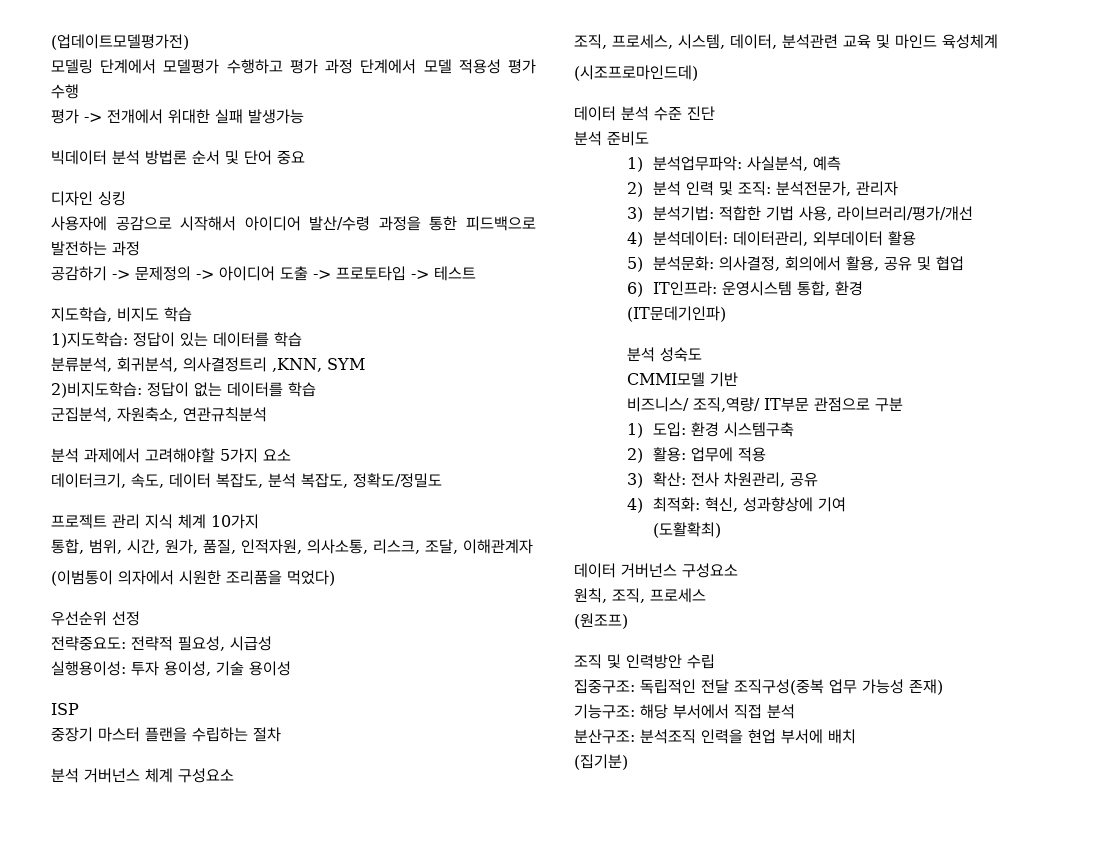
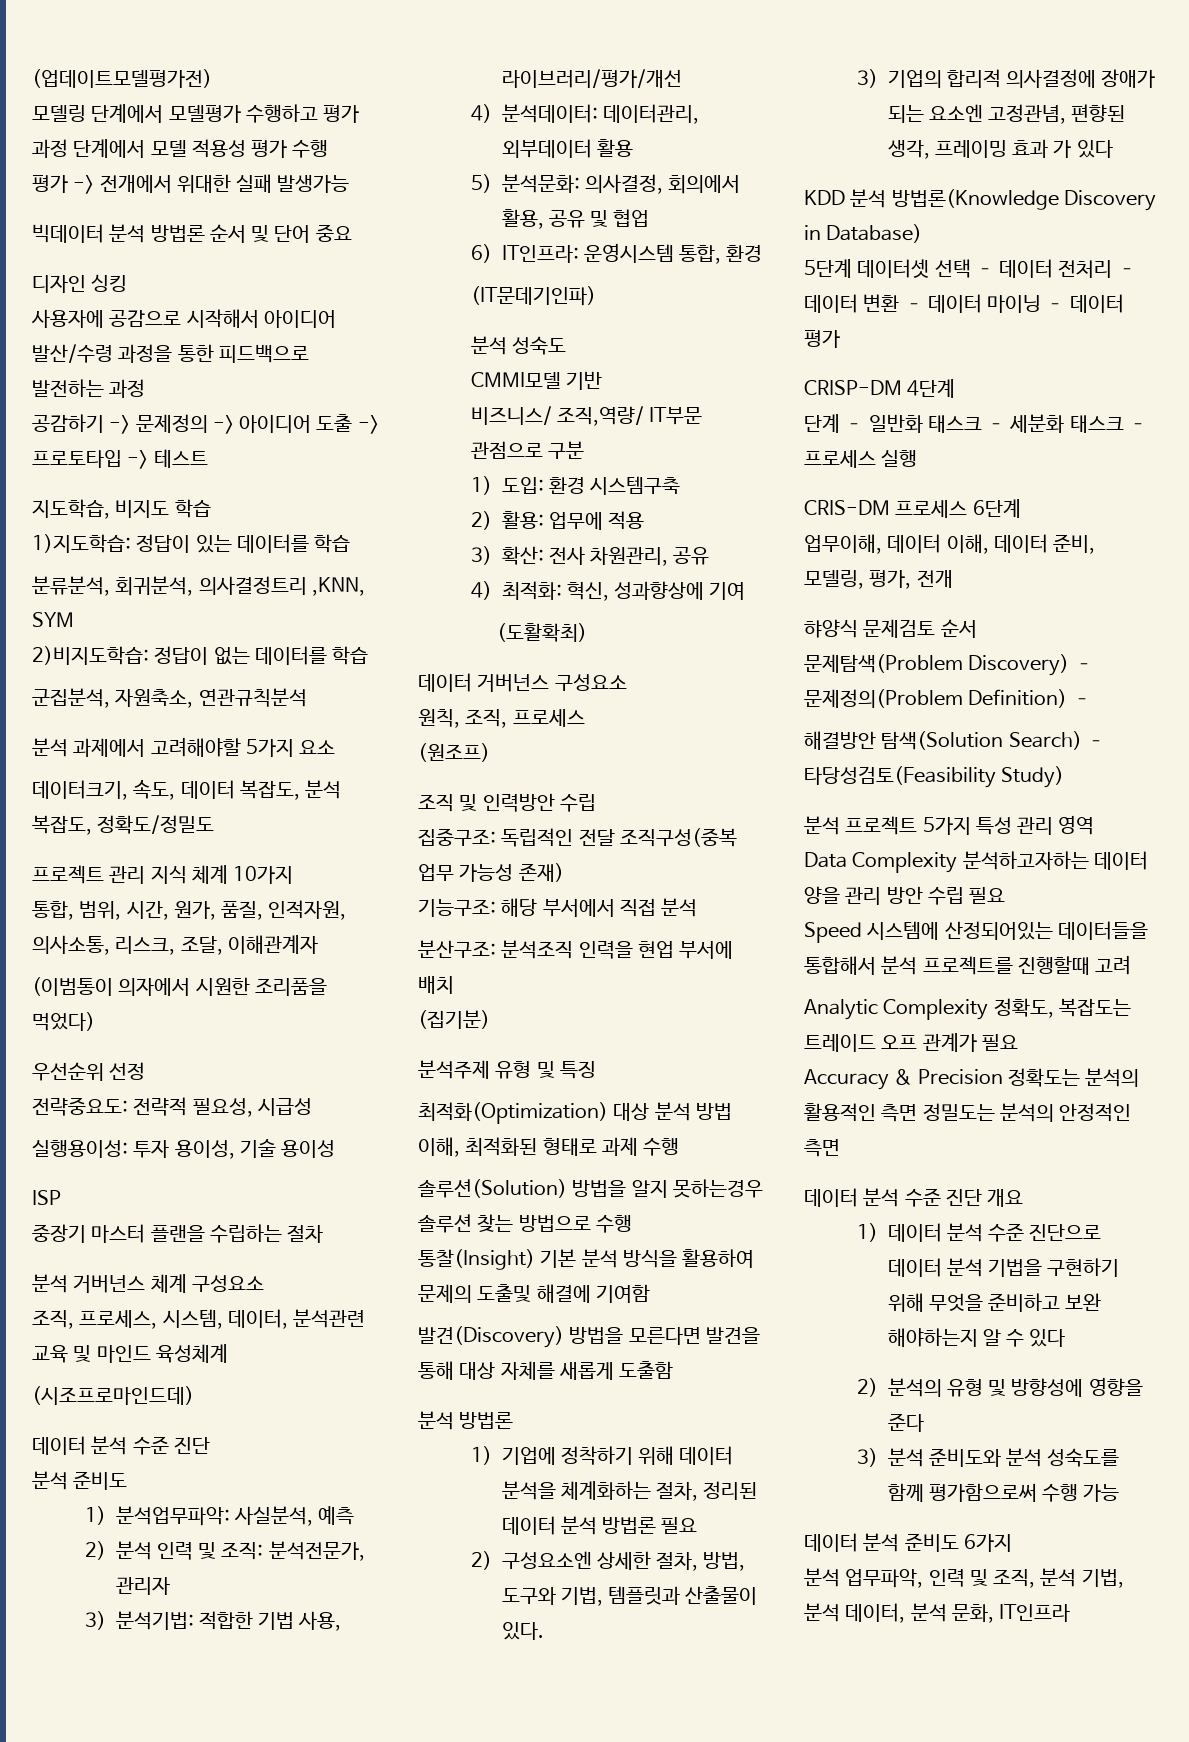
(628, 762) none -> [418,1060,596,1079] [418,1102,732,1124] [418,1137,680,1157] [418,1179,763,1198] [418,1214,632,1233] [418,1249,755,1270] [418,1284,650,1303] [418,1326,760,1348] [418,1361,674,1380] [418,1411,514,1430] [470,1446,734,1465] [501,1481,758,1501] [501,1516,698,1535] [470,1551,746,1571] [501,1586,758,1606] [501,1622,544,1640] [856,69,1156,88] [887,104,1126,124] [887,139,1113,159] [804,189,1156,211] [804,224,923,243] [804,259,1136,278] [804,294,1124,313] [804,330,840,348] [804,379,956,398] [804,414,1147,433] [804,449,918,468] [804,499,1021,518] [804,534,1096,554] [804,570,953,589] [804,619,977,638] [804,654,1093,676] [804,689,1091,708] [804,731,1105,750] [804,766,1065,788] [804,815,1095,835] [804,851,1148,873] [804,886,1006,905] [804,921,1148,943] [804,955,1132,975] [804,998,1131,1020] [804,1033,1018,1052] [804,1068,1140,1090] [804,1103,1132,1122] [804,1139,840,1157] [804,1188,1024,1207] [856,1223,1102,1242] [887,1258,1120,1277] [887,1293,1102,1312] [887,1328,1066,1347] [856,1377,1143,1397] [887,1413,924,1432] [856,1448,1120,1467] [887,1483,1120,1502] [804,1533,1012,1552] [804,1568,1124,1588] [804,1603,1071,1623] // 분석주제 유형 및 특징 // 최적화(Optimization) 대상 분석 방법 이해, 최적화된 형태로 과제 수행 // 솔루션(Solution) 방법을 알지 못하는경우 솔루션 찾는 방법으로 수행 // 통찰(Insight) 기본 분석 방식을 활용하여 문제의 도출및 해결에 기여함 // 발견(Discovery) 방법을 모른다면 발견을 통해 대상 자체를 새롭게 도출함 // 분석 방법론 // 1) 기업에 정착하기 위해 데이터 분석을 체계화하는 절차, 정리된 데이터 분석 방법론 필요 // 2) 구성요소엔 상세한 절차, 방법, 도구와 기법, 템플릿과 산출물이 있다. // 3) 기업의 합리적 의사결정에 장애가 되는 요소엔 고정관념, 편향된 생각, 프레이밍 효과 가 있다 // KDD 분석 방법론(Knowledge Discovery in Database) // 5단계 데이터셋 선택 – 데이터 전처리 – 데이터 변환 – 데이터 마이닝 – 데이터 평가 // CRISP-DM 4단계 // 단계 – 일반화 태스크 – 세분화 태스크 – 프로세스 실행 // CRIS-DM 프로세스 6단계 // 업무이해, 데이터 이해, 데이터 준비, 모델링, 평가, 전개 // 햐양식 문제검토 순서 // 문제탐색(Problem Discovery) – 문제정의(Problem Definition) – // 해결방안 탐색(Solution Search) – 타당성검토(Feasibility Study) // 분석 프로젝트 5가지 특성 관리 영역 // Data Complexity 분석하고자하는 데이터 양을 관리 방안 수립 필요 // Speed 시스템에 산정되어있는 데이터들을 통합해서 분석 프로젝트를 진행할때 고려 // Analytic Complexity 정확도, 복잡도는 트레이드 오프 관계가 필요 // Accuracy & Precision 정확도는 분석의 활용적인 측면 정밀도는 분석의 안정적인 측면 // 데이터 분석 수준 진단 개요 // 1) 데이터 분석 수준 진단으로 데이터 분석 기법을 구현하기 위해 무엇을 준비하고 보완 해야하는지 알 수 있다 // 2) 분석의 유형 및 방향성에 영향을 준다 // 3) 분석 준비도와 분석 성숙도를 함께 평가함으로써 수행 가능 // 데이터 분석 준비도 6가지 // 분석 업무파악, 인력 및 조직, 분석 기법, 분석 데이터, 분석 문화, IT인프라

